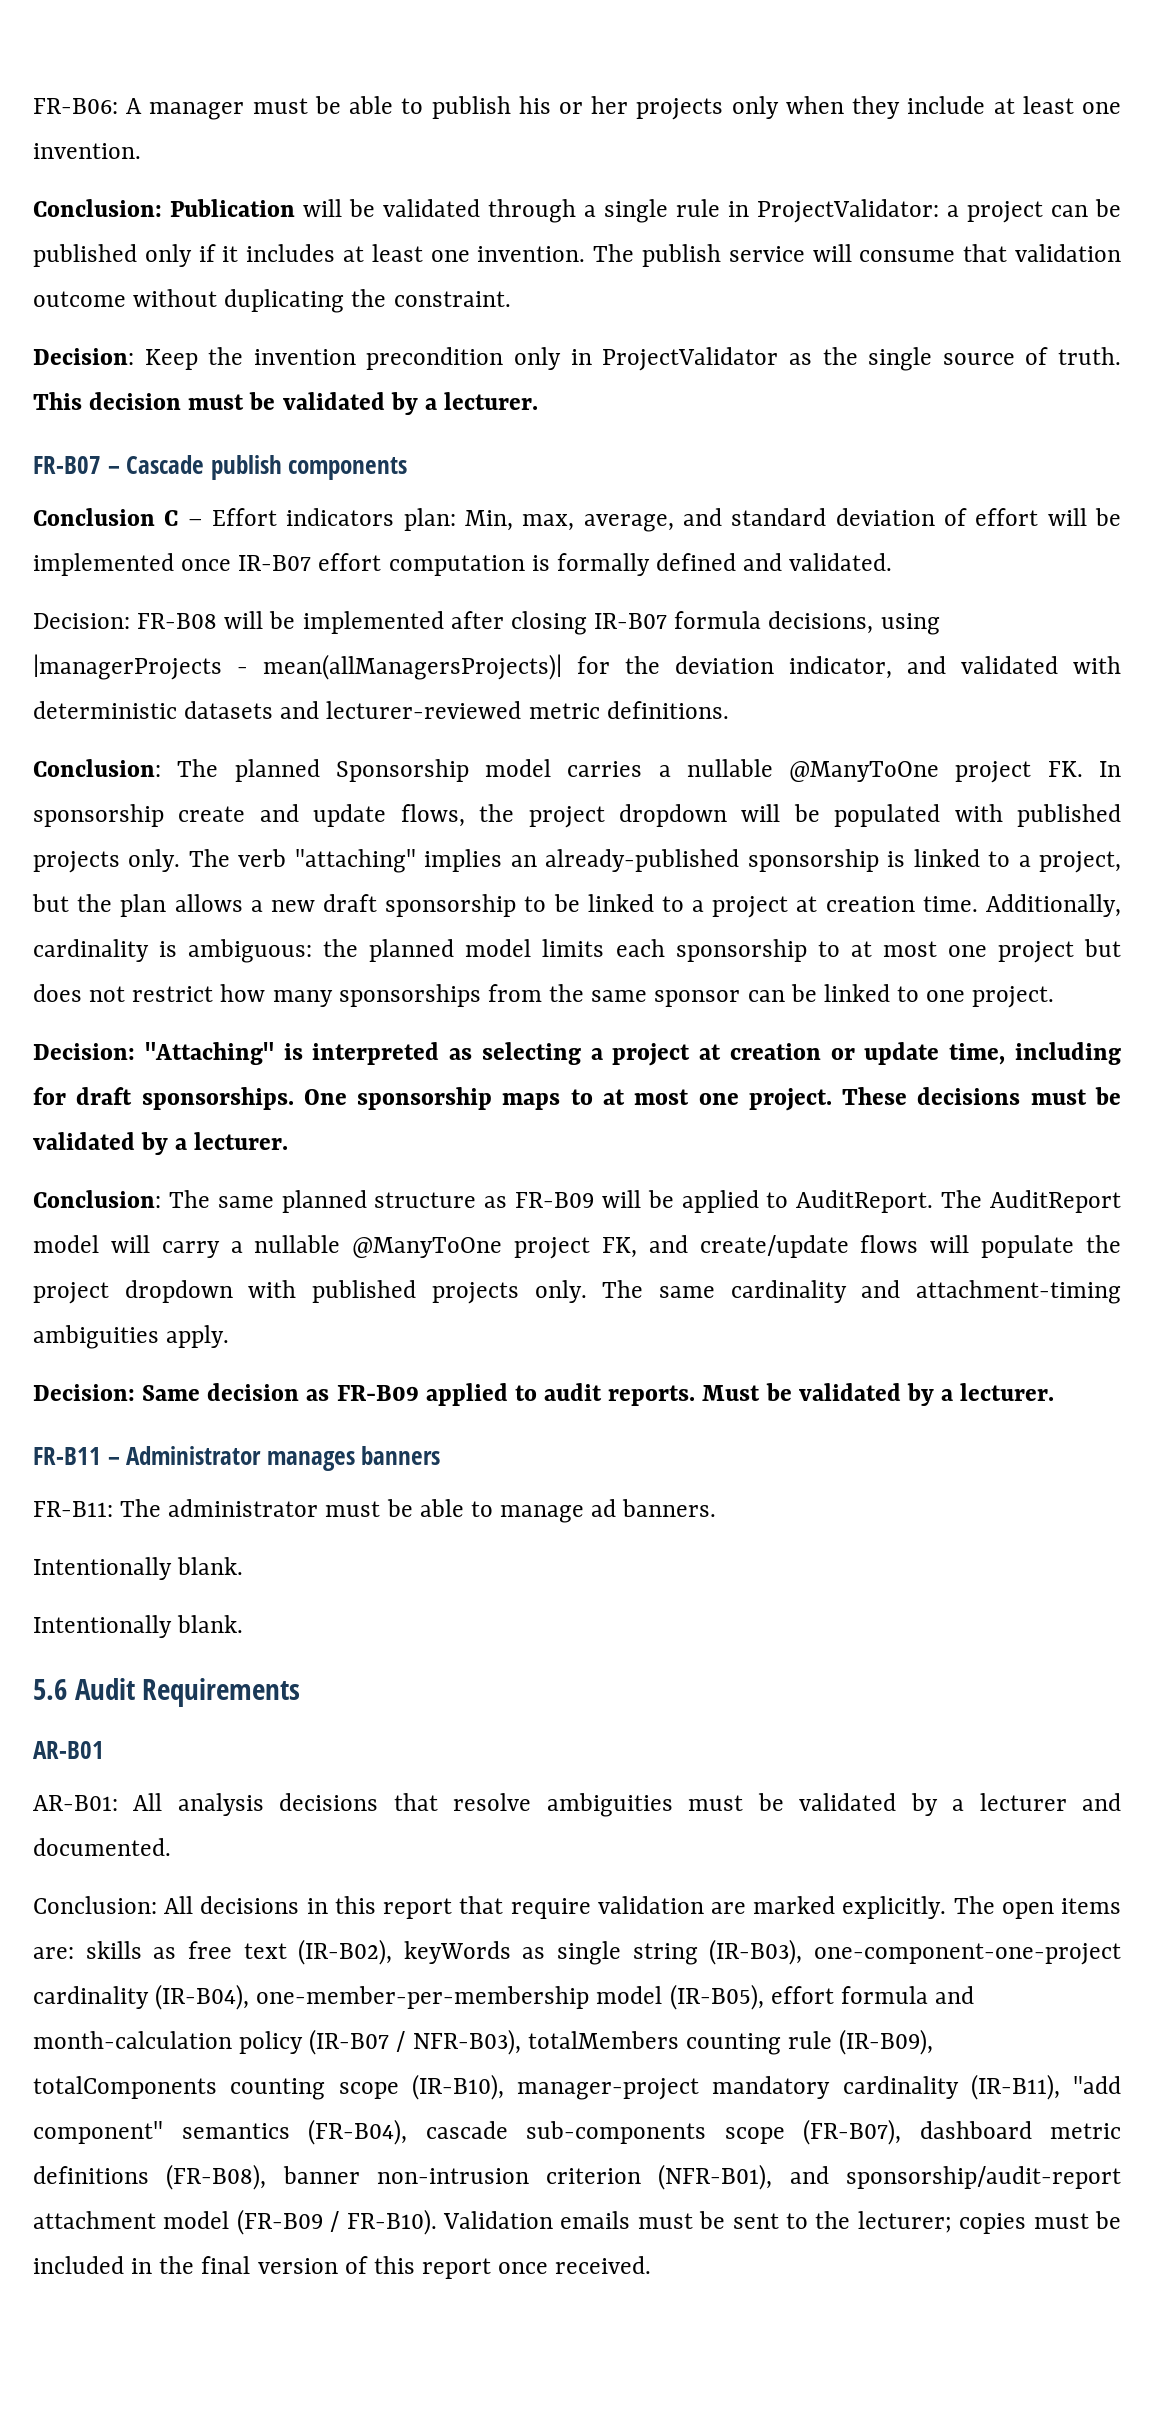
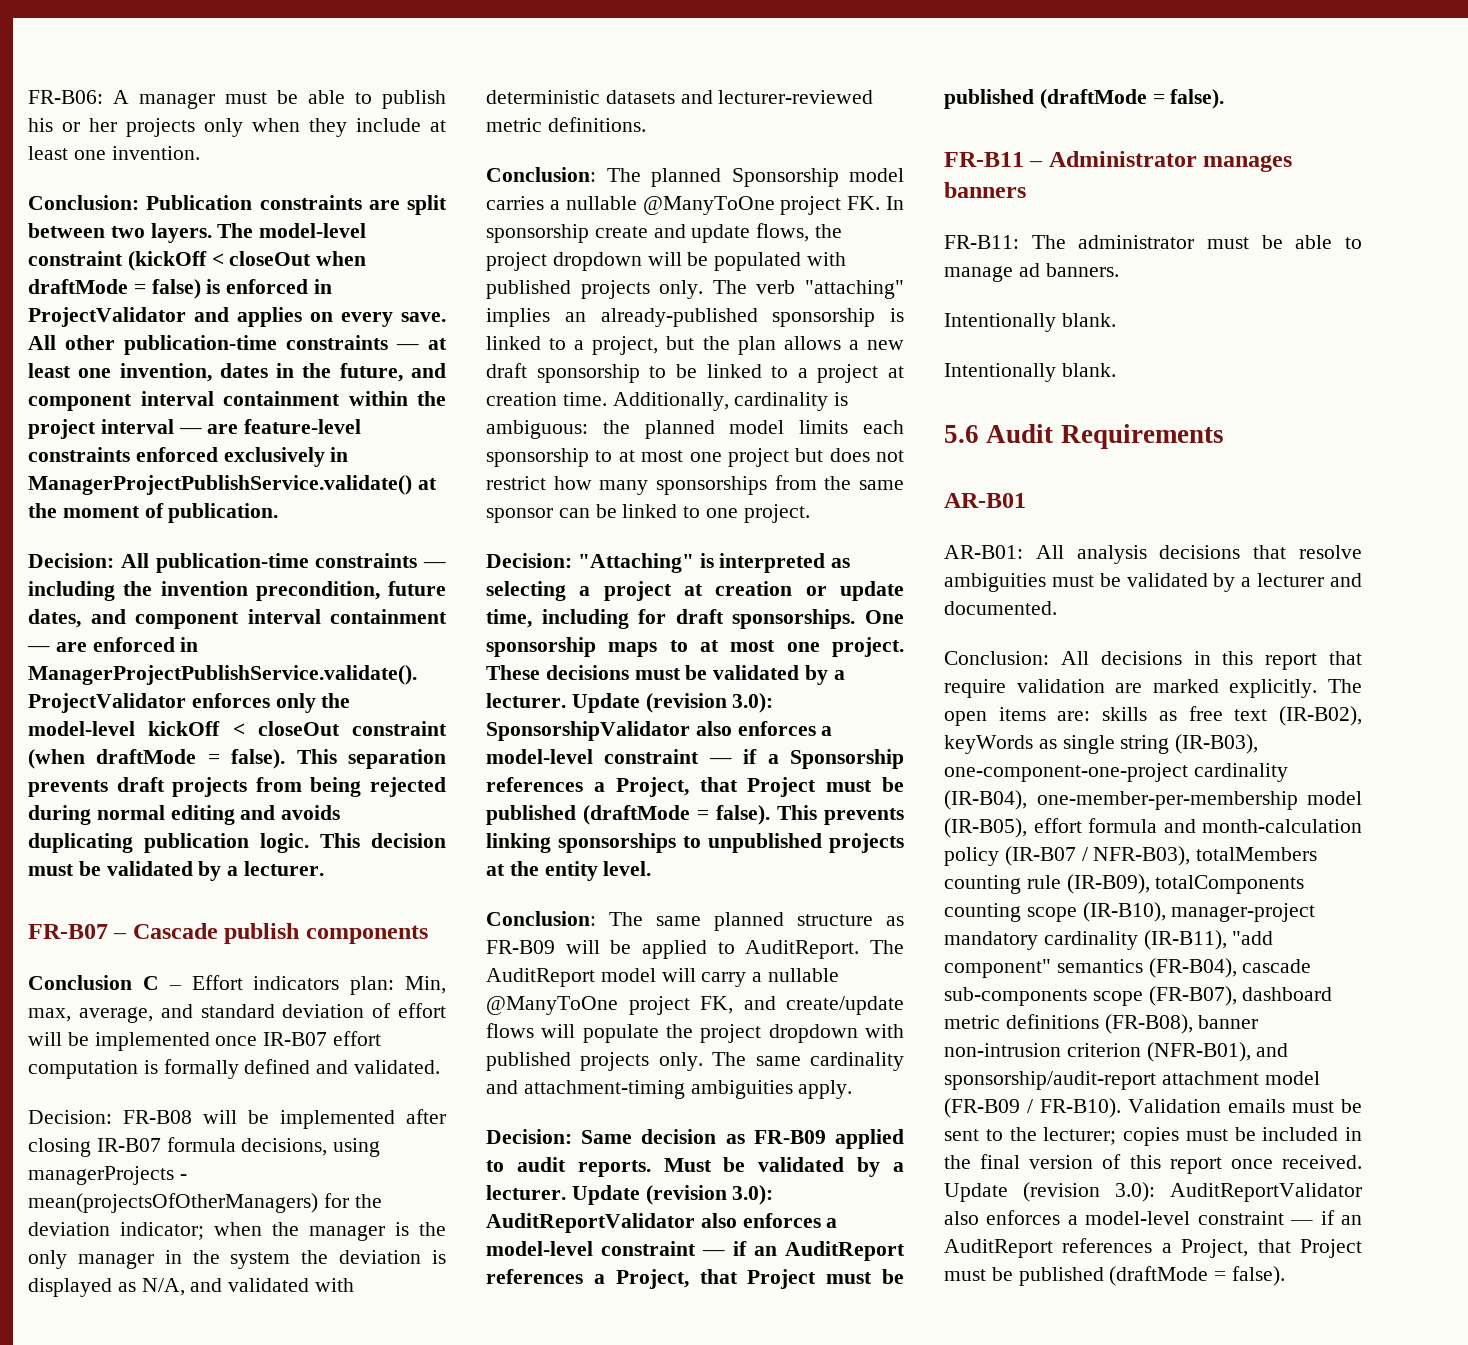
[303,199,1121,223] [33,244,1121,267] [33,289,511,313] [33,347,1121,371] will be validated through a single rule in ProjectValidator: a project can be published only if it includes at least one invention. The publish service will consume that validation outcome without duplicating the constraint. // Decision: Keep the invention precondition only in ProjectValidator as the single source of truth. -> [259,195,447,215] [28,223,367,243] [28,251,367,271] [28,279,333,299] [28,307,446,327] [28,335,447,355] [28,363,446,382] [28,391,446,411] [28,419,362,439] [28,447,349,467] [28,475,437,495] [28,503,279,523] [28,553,446,573] [28,581,446,601] [28,609,447,629] [27,637,199,652] [28,665,417,685] [28,693,351,713] [28,721,447,736] [28,749,446,769] [28,777,446,797] [28,805,341,825] [28,833,309,853] constraints are split between two layers. The model-level constraint (kickOff < closeOut when draftMode = false) is enforced in ProjectValidator and applies on every save. All other publication-time constraints — at least one invention, dates in the future, and component interval containment within the project interval — are feature-level constraints enforced exclusively in ManagerProjectPublishService.validate() at the moment of publication. // Decision: All publication-time constraints — including the invention precondition, future dates, and component interval containment — are enforced in ManagerProjectPublishService.validate(). ProjectValidator enforces only the model-level kickOff < closeOut constraint (when draftMode = false). This separation prevents draft projects from being rejected during normal editing and avoids duplicating publication logic.
[33,654,892,680] |managerProjects - mean(allManagersProjects)| for the deviation indicator, -> [28,1166,187,1185] [28,1193,382,1213] [28,1222,446,1241] [28,1250,446,1269] [28,1278,185,1297] managerProjects - mean(projectsOfOtherManagers) for the deviation indicator; when the manager is the only manager in the system the deviation is displayed as N/A,
(289, 1141) none -> [571,693,774,713] [486,721,833,741] [486,749,904,769] [486,777,904,797] [486,805,904,825] [486,833,904,853] [486,861,652,881] Update (revision 3.0): SponsorshipValidator also enforces a model-level constraint — if a Sponsorship references a Project, that Project must be published (draftMode = false). This prevents linking sponsorships to unpublished projects at the entity level.
(1055, 1392) none -> [571,1185,774,1205] [486,1213,838,1233] [486,1241,905,1261] [486,1269,904,1289] [944,89,1225,109] Update (revision 3.0): AuditReportValidator also enforces a model-level constraint — if an AuditReport references a Project, that Project must be published (draftMode = false).
(652, 2265) none -> [944,1182,1362,1202] [944,1210,1362,1225] [944,1238,1362,1258] [944,1266,1286,1286] Update (revision 3.0): AuditReportValidator also enforces a model-level constraint — if an AuditReport references a Project, that Project must be published (draftMode = false).

